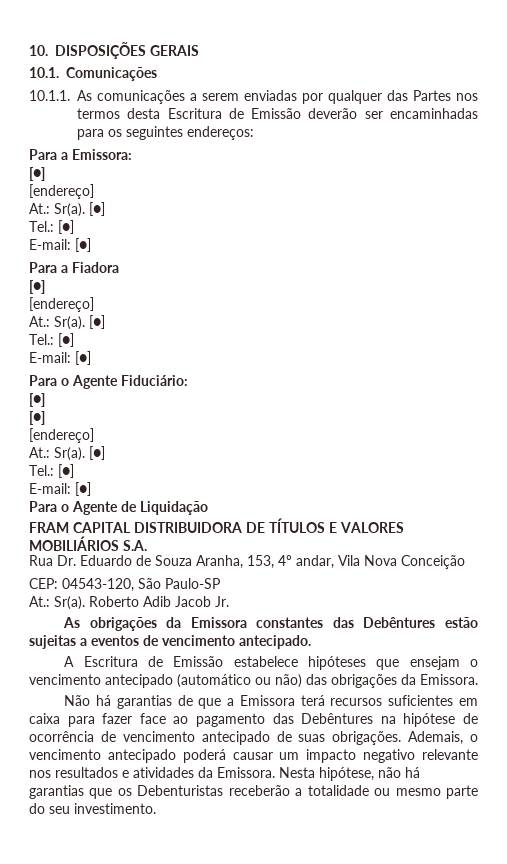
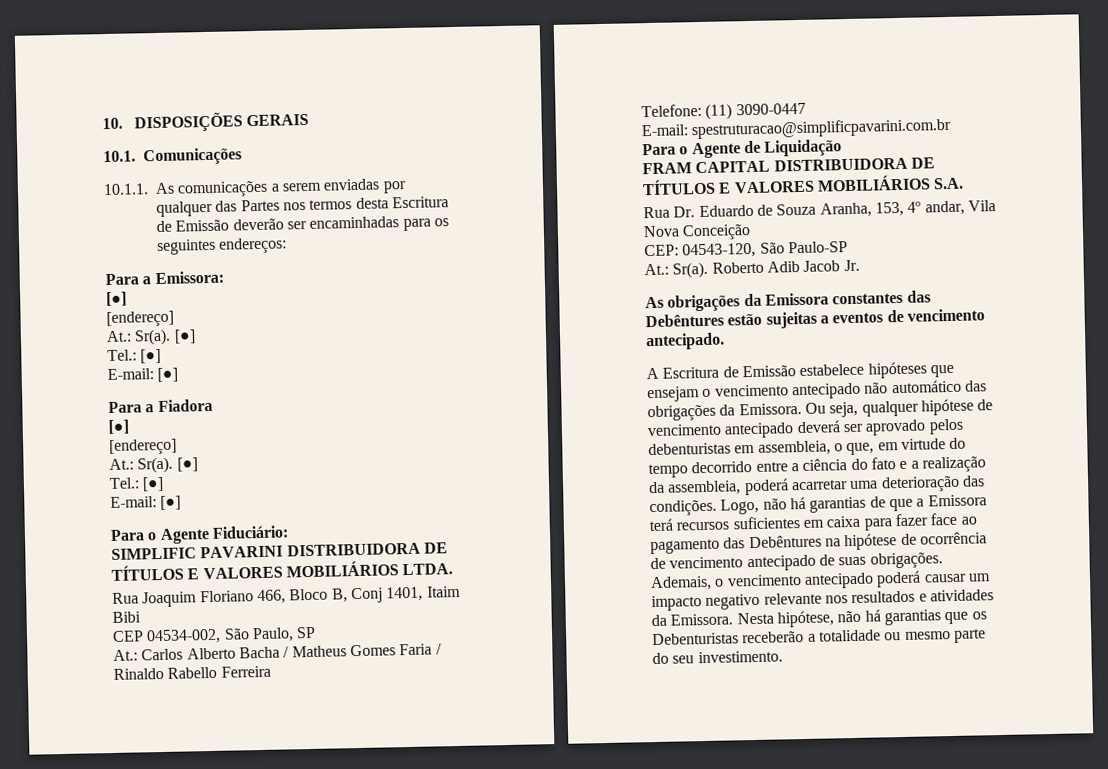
[29,393,45,407] [29,411,45,425] [29,428,94,443] [29,446,105,461] [29,464,74,478] [29,482,91,496] [●] // [●] // [endereço] // At.: Sr(a). [●] // Tel.: [●] // E-mail: [●] -> [111,542,448,560] [111,560,454,581] [112,585,461,608] [112,611,141,623] [112,626,317,645] [113,643,442,661] [113,665,271,680] [641,102,806,120] [641,117,953,140] SIMPLIFIC PAVARINI DISTRIBUIDORA DE TÍTULOS E VALORES MOBILIÁRIOS LTDA. // Rua Joaquim Floriano 466, Bloco B, Conj 1401, Itaim Bibi // CEP 04534-002, São Paulo, SP // At.: Carlos Alberto Bacha / Matheus Gomes Faria / Rinaldo Rabello Ferreira // Telefone: (11) 3090-0447 // E-mail: spestruturacao@simplificpavarini.com.br
[177,674,302,688] (automático ou não) -> [864,379,962,394] não automático
[64,695,91,706] // Não -> [804,398,994,418] [647,418,964,439] [648,437,967,456] [648,456,986,479] [648,475,985,496] [649,498,787,517] Ou seja, qualquer hipótese de vencimento antecipado deverá ser aprovado pelos debenturistas em assembleia, o que, em virtude do tempo decorrido entre a ciência do fato e a realização da assembleia, poderá acarretar uma deterioração das condições. Logo, não

